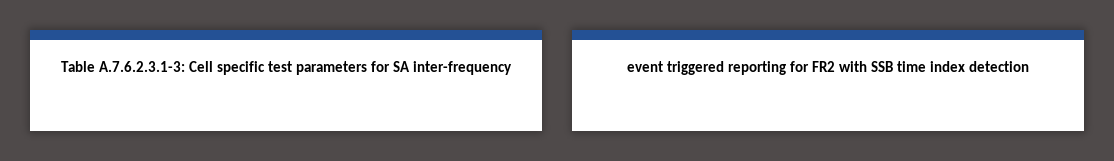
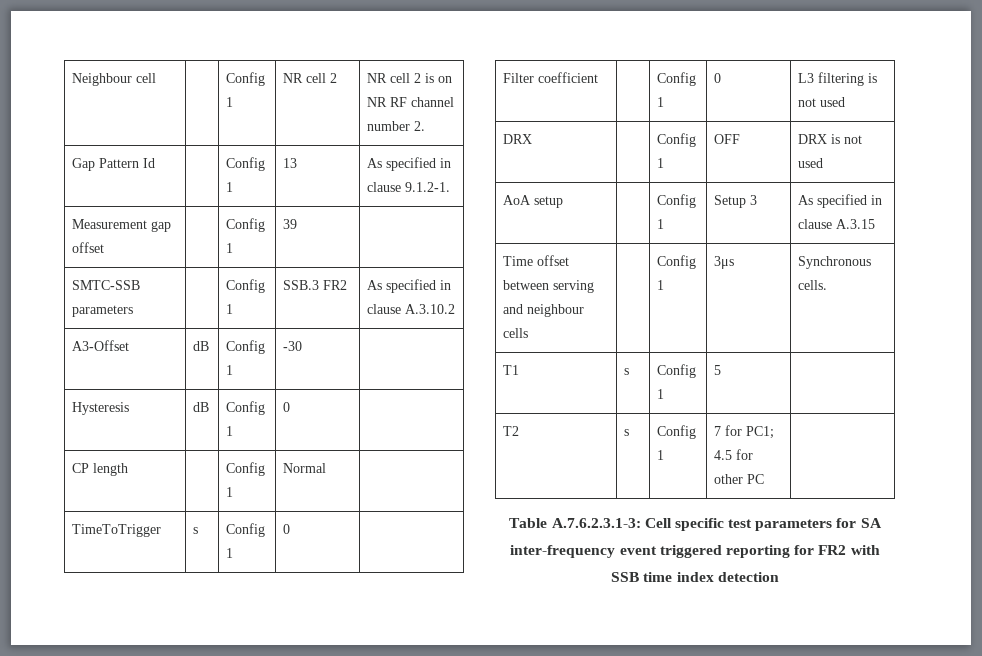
(61, 66) none -> [72,73,157,86] [226,72,266,86] [226,97,234,107] [283,73,338,83] [367,73,453,83] [367,97,455,107] [367,121,426,131] [72,158,156,171] [226,157,266,171] [226,182,234,192] [283,158,298,168] [367,157,452,171] [367,182,451,192] [72,219,172,232] [72,242,105,253] [226,218,266,232] [226,243,234,253] [283,219,298,229] [72,280,141,290] [72,305,134,317] [226,279,266,293] [226,304,234,314] [283,280,348,290] [367,279,452,293] [367,304,456,314] [72,340,130,351] [193,341,210,351] [226,340,266,354] [226,365,234,375] [283,341,303,351] [72,402,130,415] [193,402,210,412] [226,401,266,415] [226,426,234,436] [283,402,291,412] [72,463,129,476] [226,462,266,476] [226,487,234,497] [283,463,327,473] [72,524,162,537] [193,527,199,534] [226,523,266,537] [226,548,234,558] [283,524,291,534] [503,72,599,83] [657,72,697,86] [657,97,665,107] [714,73,722,83] [798,72,878,86] [798,97,846,107] [503,134,533,144] [657,133,697,147] [657,158,665,168] [714,134,741,144] [798,134,863,144] [798,158,824,168] [503,195,564,208] [657,194,697,208] [657,219,665,229] [714,195,758,208] [798,194,883,208] [798,219,876,229] [503,255,570,266] [503,280,595,293] [503,304,585,317] [503,328,529,338] [657,255,697,269] [657,280,665,290] [714,256,735,269] [798,256,872,269] [798,280,828,290] [503,365,520,375] [624,368,630,375] [657,364,697,378] [657,389,665,399] [714,365,722,375] [503,426,520,436] [624,429,630,436] [657,425,697,439] [657,450,665,460] [714,425,775,439] [714,449,754,460] [714,474,765,484] Neighbour cell | | Config 1 | NR cell 2 | NR cell 2 is on NR RF channel number 2. // Gap Pattern Id | | Config 1 | 13 | As specified in clause 9.1.2-1. // Measurement gap offset | | Config 1 | 39 | // SMTC-SSB parameters | | Config 1 | SSB.3 FR2 | As specified in clause A.3.10.2 // A3-Offset | dB | Config 1 | -30 | // Hysteresis | dB | Config 1 | 0 | // CP length | | Config 1 | Normal | // TimeToTrigger | s | Config 1 | 0 | // Filter coefficient | | Config 1 | 0 | L3 filtering is not used // DRX | | Config 1 | OFF | DRX is not used // AoA setup | | Config 1 | Setup 3 | As specified in clause A.3.15 // Time offset between serving and neighbour cells | | Config 1 | 3μs | Synchronous cells. // T1 | s | Config 1 | 5 | // T2 | s | Config 1 | 7 for PC1; 4.5 for other PC | //

